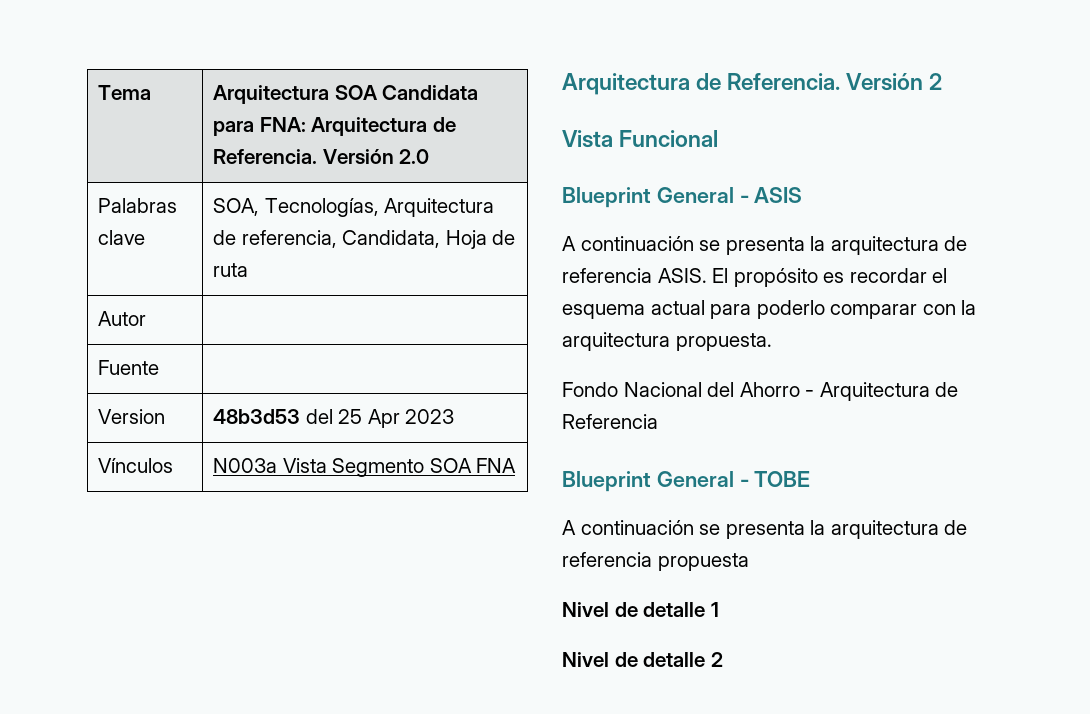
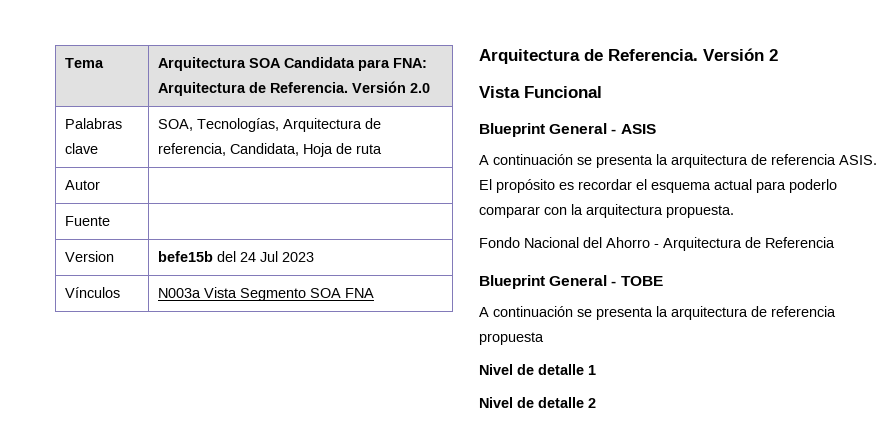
[213,409,400,428] 48b3d53 del 25 Apr -> [158,251,279,262] befe15b del 24 Jul

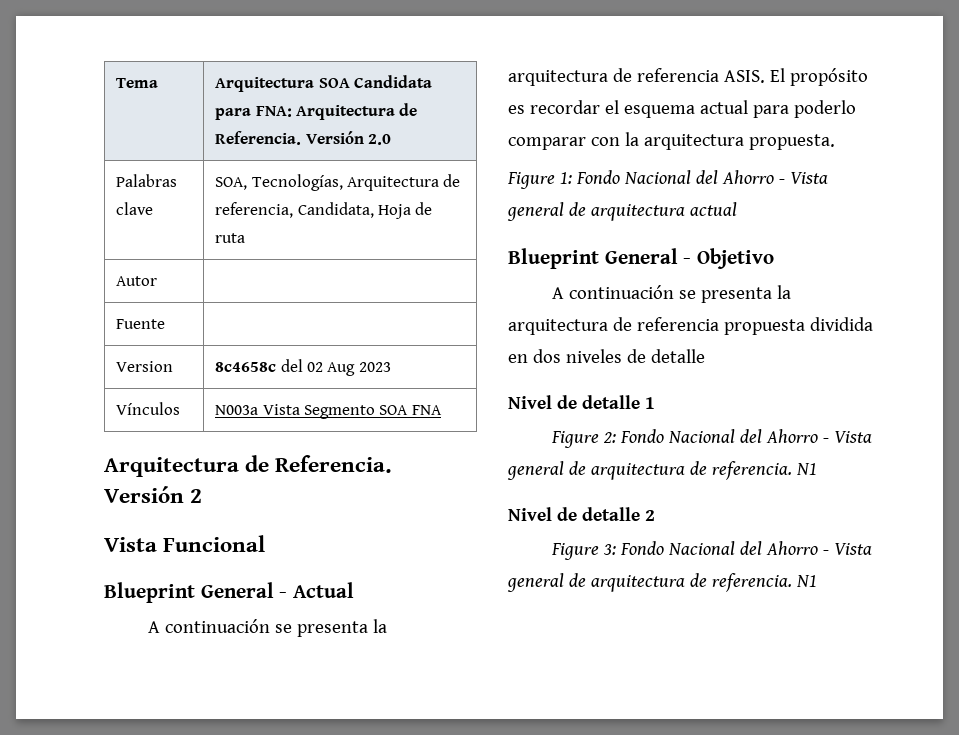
[158,251,279,262] befe15b del 24 Jul -> [215,359,356,376] 8c4658c del 02 Aug
[620,124,656,134] ASIS -> [292,582,354,598] Actual
[479,237,835,251] [479,275,663,289] Fondo Nacional del Ahorro - Arquitectura de Referencia // Blueprint General - TOBE -> [507,170,828,189] [507,202,737,221] [508,248,774,269] Figure 1: Fondo Nacional del Ahorro - Vista general de arquitectura actual // Blueprint General - Objetivo
[479,364,596,375] [479,397,596,408] // Nivel de detalle 1 // Nivel de detalle 2 -> [809,317,873,331] [508,349,705,363] [508,395,655,409] [550,429,872,448] [507,461,817,480] [508,507,655,521] [550,541,872,560] [507,573,817,592] dividida en dos niveles de detalle // Nivel de detalle 1 // Figure 2: Fondo Nacional del Ahorro - Vista general de arquitectura de referencia. N1 // Nivel de detalle 2 // Figure 3: Fondo Nacional del Ahorro - Vista general de arquitectura de referencia. N1

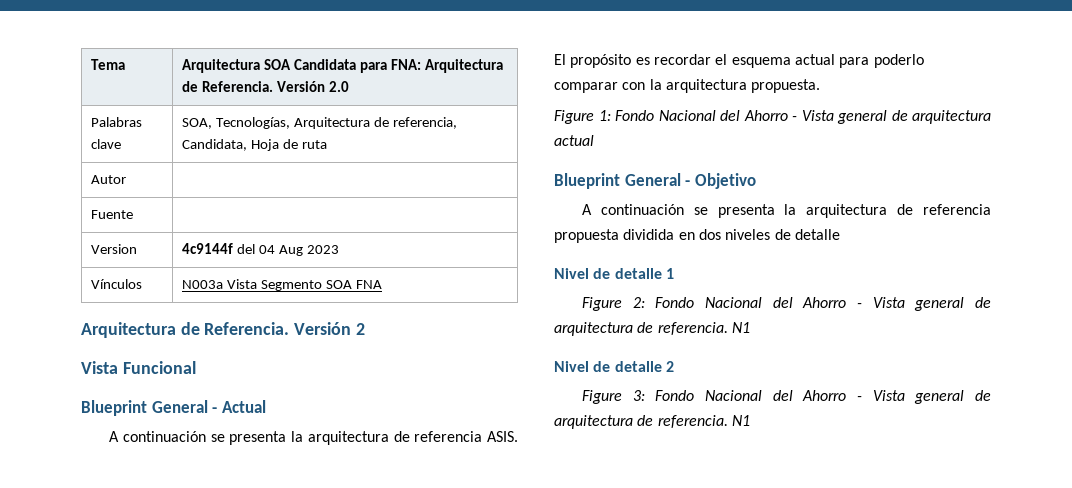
[215,359,324,372] 8c4658c del 02 -> [182,243,276,254] 4c9144f del 04

